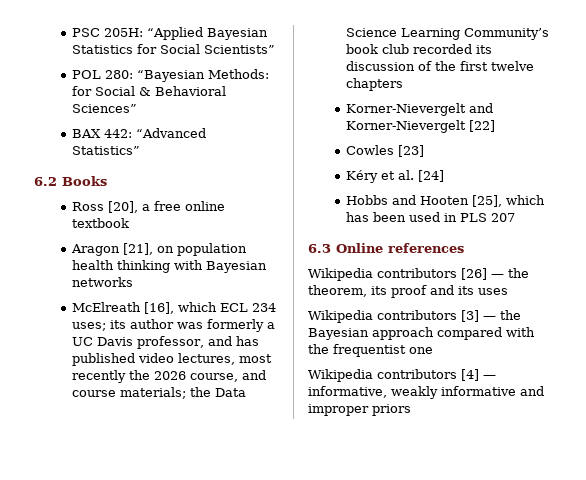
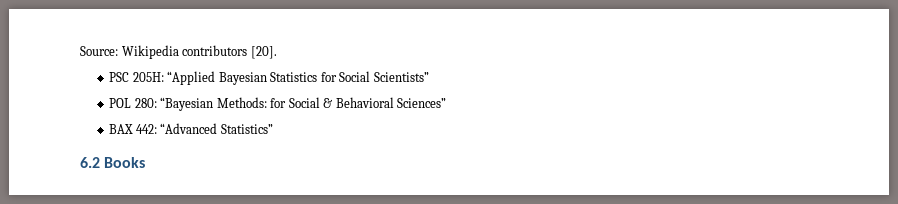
(72, 32) none -> [80,45,277,59] Source: Wikipedia contributors [20]. //
[72,201,226,213] [72,218,130,228] [71,243,248,256] [72,260,268,273] [72,277,134,287] [72,302,277,314] [72,319,276,332] [72,336,260,349] [72,353,273,366] [72,370,267,383] [72,387,247,399] [346,28,550,40] [346,44,493,54] [346,61,535,71] [346,78,404,91] [346,103,494,116] [346,120,496,133] [346,145,425,157] [346,170,445,183] [346,195,546,207] [346,212,516,222] [308,243,464,253] [308,268,529,281] [308,285,508,298] [308,310,521,323] [308,327,535,340] [308,344,433,357] [308,369,496,382] [308,386,544,399] [308,404,411,416] // Ross [20], a free online textbook // Aragon [21], on population health thinking with Bayesian networks // McElreath [16], which ECL 234 uses; its author was formerly a UC Davis professor, and has published video lectures, most recently the 2026 course, and course materials; the Data Science Learning Community’s book club recorded its discussion of the first twelve chapters // Korner-Nievergelt and Korner-Nievergelt [22] // Cowles [23] // Kéry et al. [24] // Hobbs and Hooten [25], which has been used in PLS 207 // 6.3 Online references // Wikipedia contributors [26] — the theorem, its proof and its uses // Wikipedia contributors [3] — the Bayesian approach compared with the frequentist one // Wikipedia contributors [4] — informative, weakly informative and improper priors -> (146, 162) none

